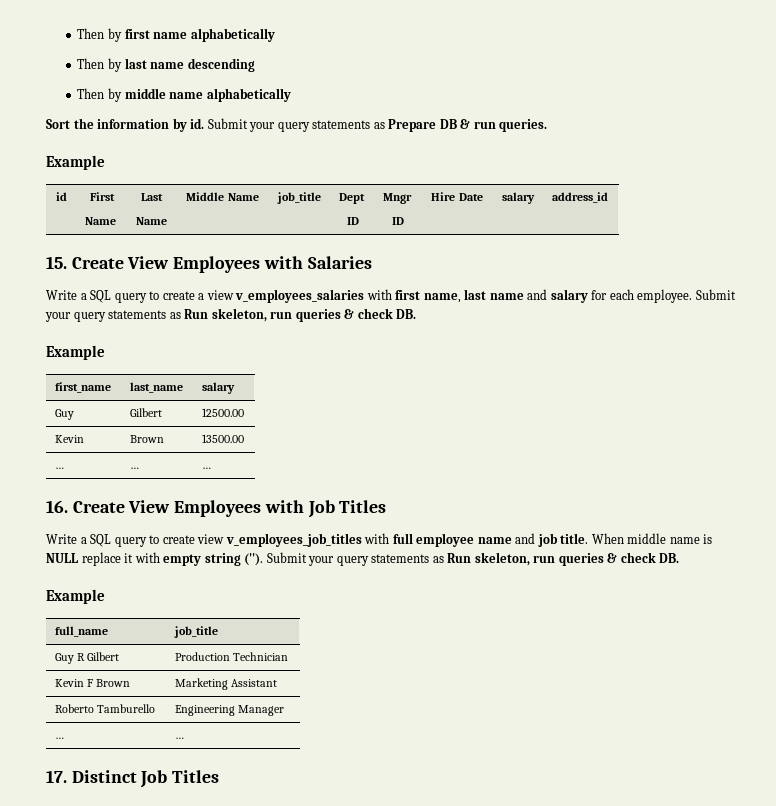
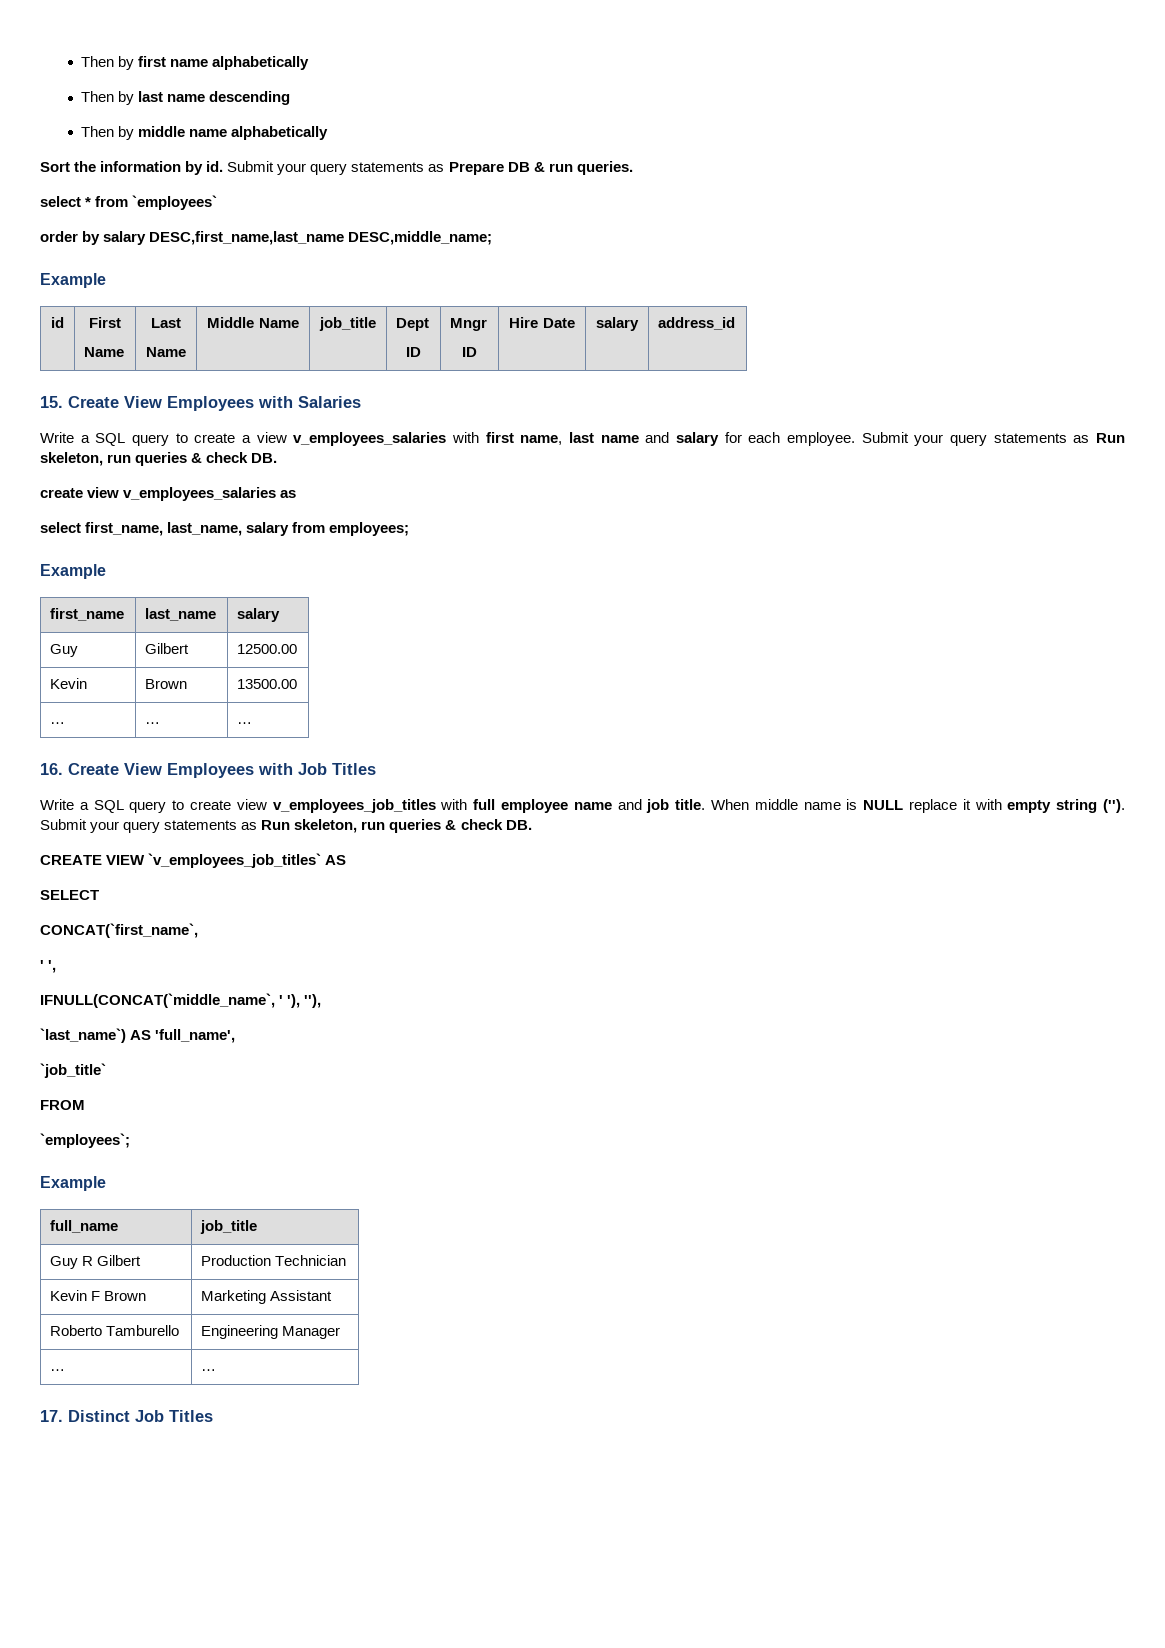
(548, 125) none -> [40,195,218,210] [40,231,493,245] // select * from `employees` // order by salary DESC,first_name,last_name DESC,middle_name;
(417, 314) none -> [40,487,297,501] [40,522,410,536] // create view v_employees_salaries as // select first_name, last_name, salary from employees;
(680, 558) none -> [40,853,347,868] [40,890,99,900] [40,923,198,938] [40,960,57,973] [40,993,322,1008] [40,1028,236,1043] [40,1063,106,1078] [40,1100,85,1110] [40,1133,130,1148] // CREATE VIEW `v_employees_job_titles` AS // SELECT // CONCAT(`first_name`, // ' ', // IFNULL(CONCAT(`middle_name`, ' '), ''), // `last_name`) AS 'full_name', // `job_title` // FROM // `employees`;

